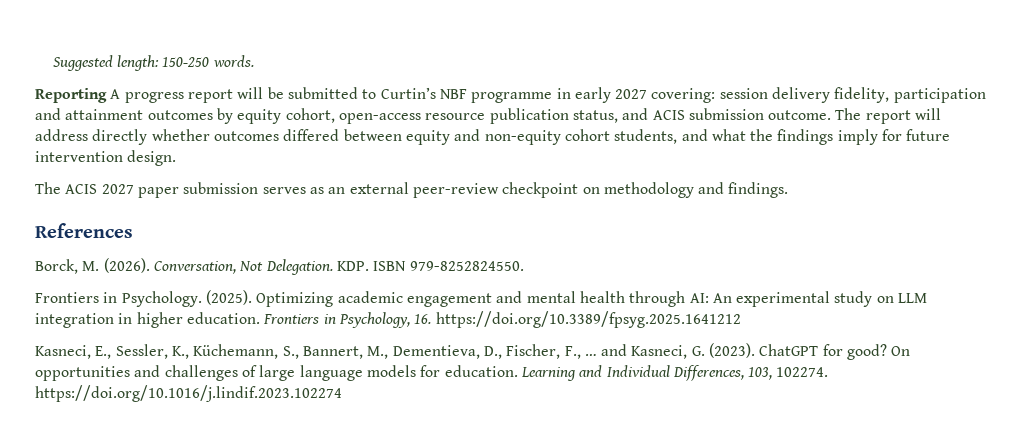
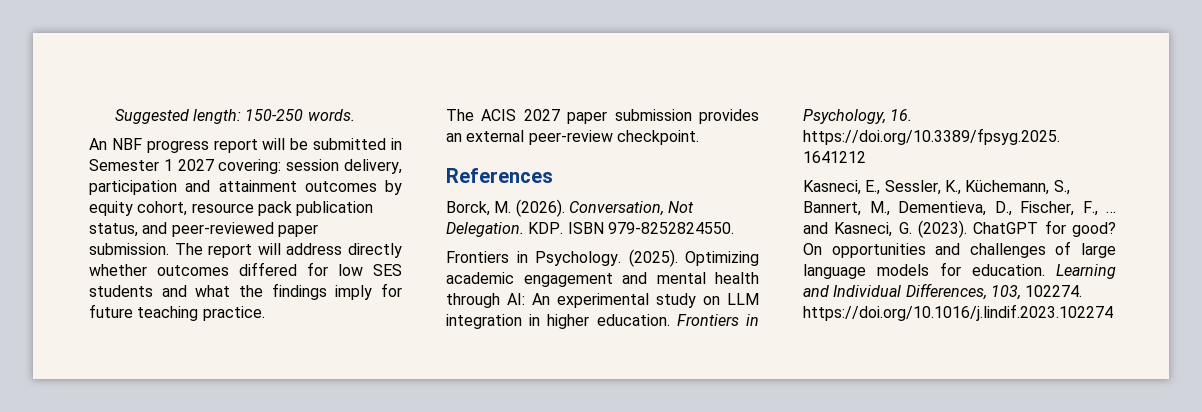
[35,88,121,103] Reporting A -> [89,138,142,150] An NBF
[362,87,611,103] to Curtin’s NBF programme in early -> [390,138,402,150] [89,159,173,171] in Semester 1
[772,87,890,103] delivery fidelity, -> [343,159,402,174] delivery,
[338,113,486,124] open-access resource -> [191,201,292,216] resource pack
[652,108,832,120] ACIS submission outcome. -> [171,222,318,237] [89,243,169,255] peer-reviewed paper submission.
[343,129,678,145] between equity and non-equity cohort students, -> [307,262,402,276] [89,285,153,297] for low SES students
[35,150,177,166] intervention design. -> [137,306,265,321] teaching practice.
[262,187,324,194] serves as -> [699,109,759,124] provides
[502,182,789,198] checkpoint on methodology and findings. -> [616,130,699,145] checkpoint.

